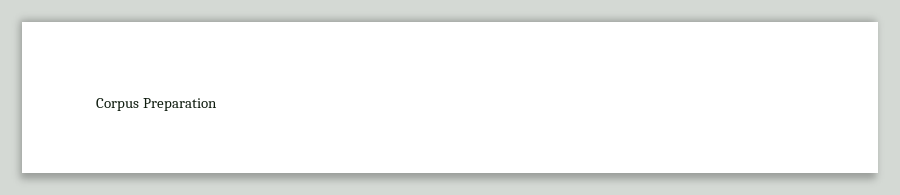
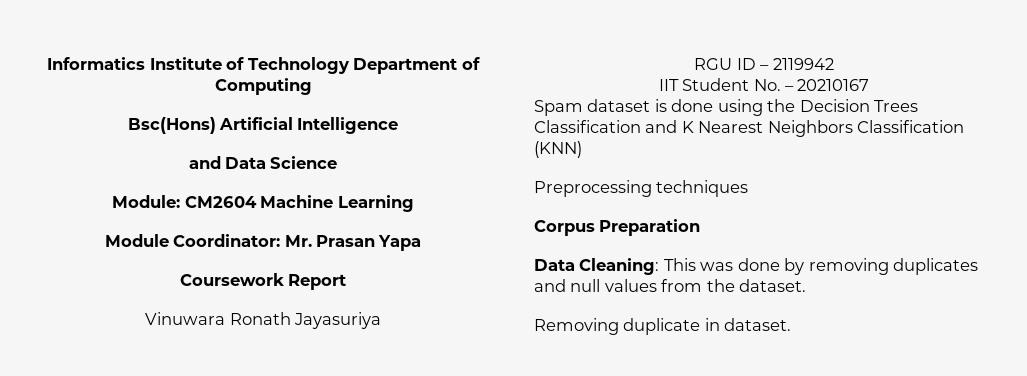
[96,98,217,111] Corpus Preparation -> [47,57,480,74] [214,78,312,95] [127,117,399,134] [188,156,338,169] [112,195,414,212] [104,234,422,251] [179,273,347,290] [145,312,381,329] [694,58,834,70] [658,78,870,91] [534,99,919,116] [534,120,965,137] [534,141,582,158] [534,180,749,197] [534,219,701,236] [534,258,979,275] [534,279,807,292] [534,318,792,335] Informatics Institute of Technology Department of Computing // Bsc(Hons) Artificial Intelligence // and Data Science // Module: CM2604 Machine Learning // Module Coordinator: Mr. Prasan Yapa // Coursework Report // Vinuwara Ronath Jayasuriya // RGU ID – 2119942 // IIT Student No. – 20210167 // Spam dataset is done using the Decision Trees Classification and K Nearest Neighbors Classification (KNN) // Preprocessing techniques // Corpus Preparation // Data Cleaning: This was done by removing duplicates and null values from the dataset. // Removing duplicate in dataset.

